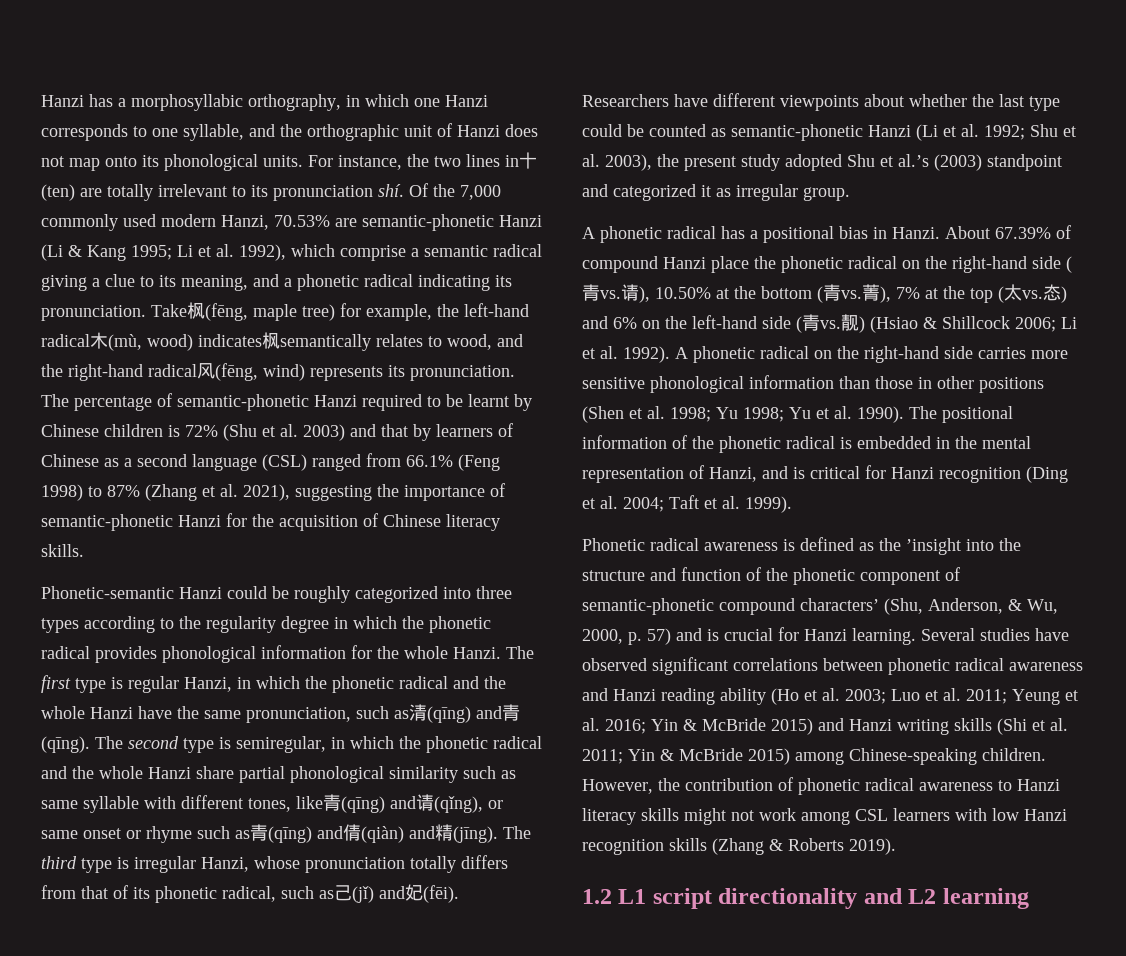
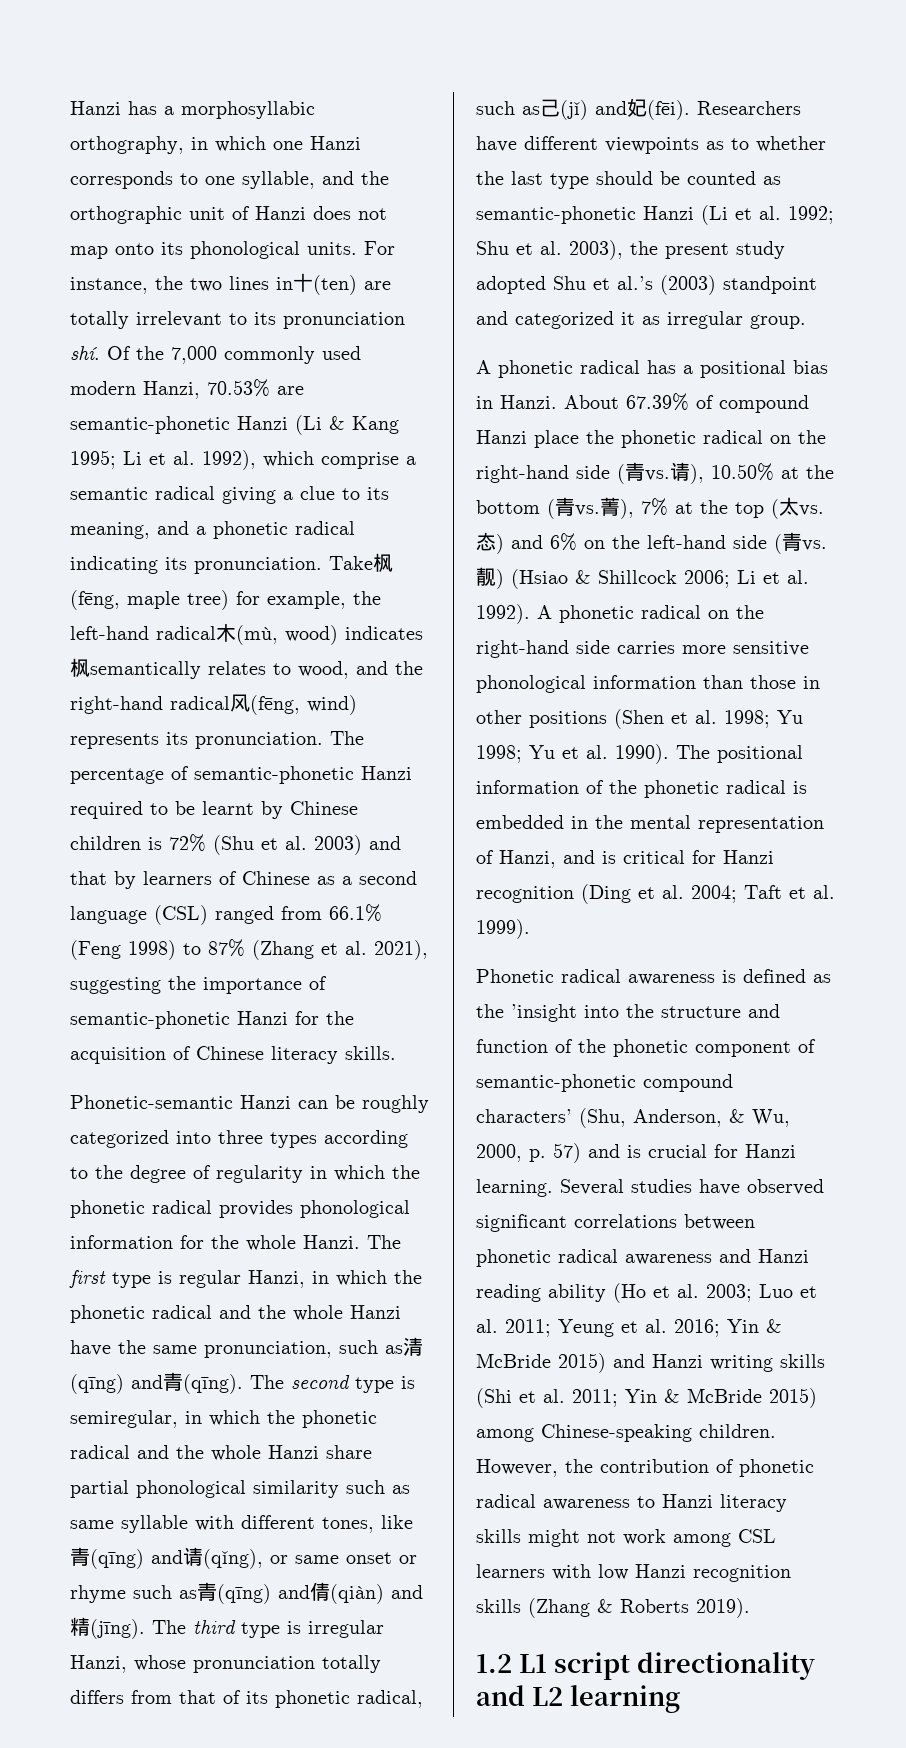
[227,586,267,599] could -> [298,1100,328,1109] can
[206,616,329,633] regularity degree -> [130,1165,303,1183] degree of regularity
[864,94,904,107] about -> [706,138,749,150] as to
[582,124,622,137] could -> [596,171,653,185] should

